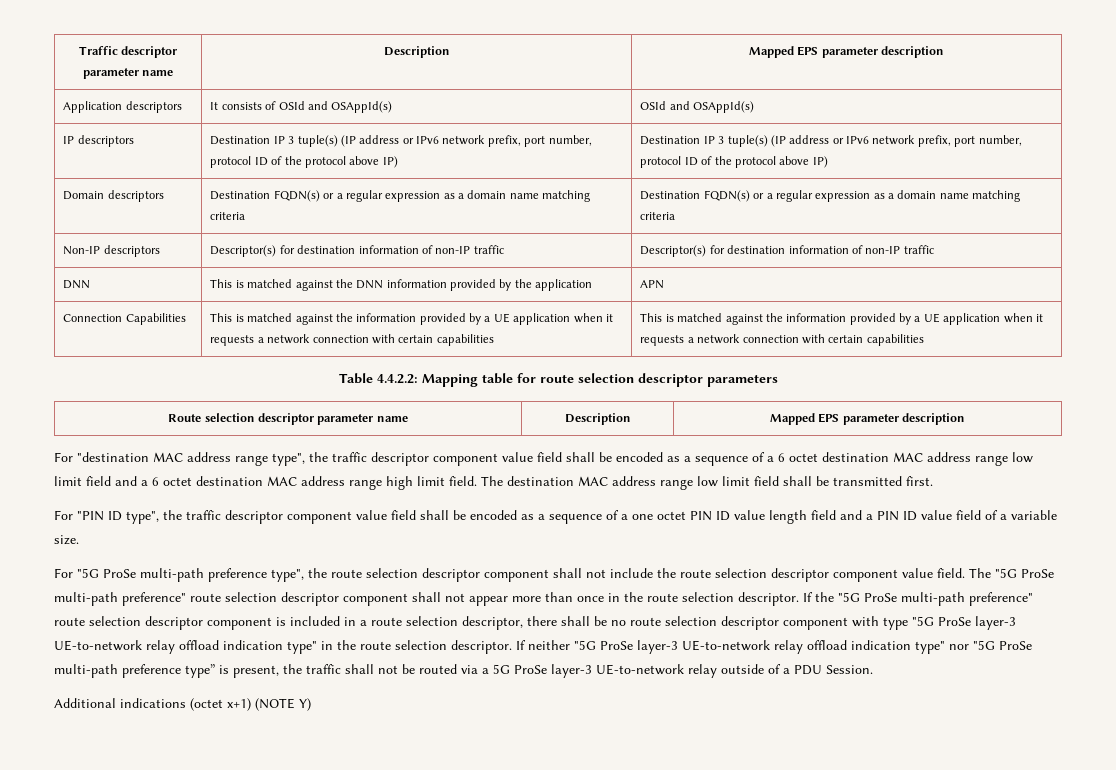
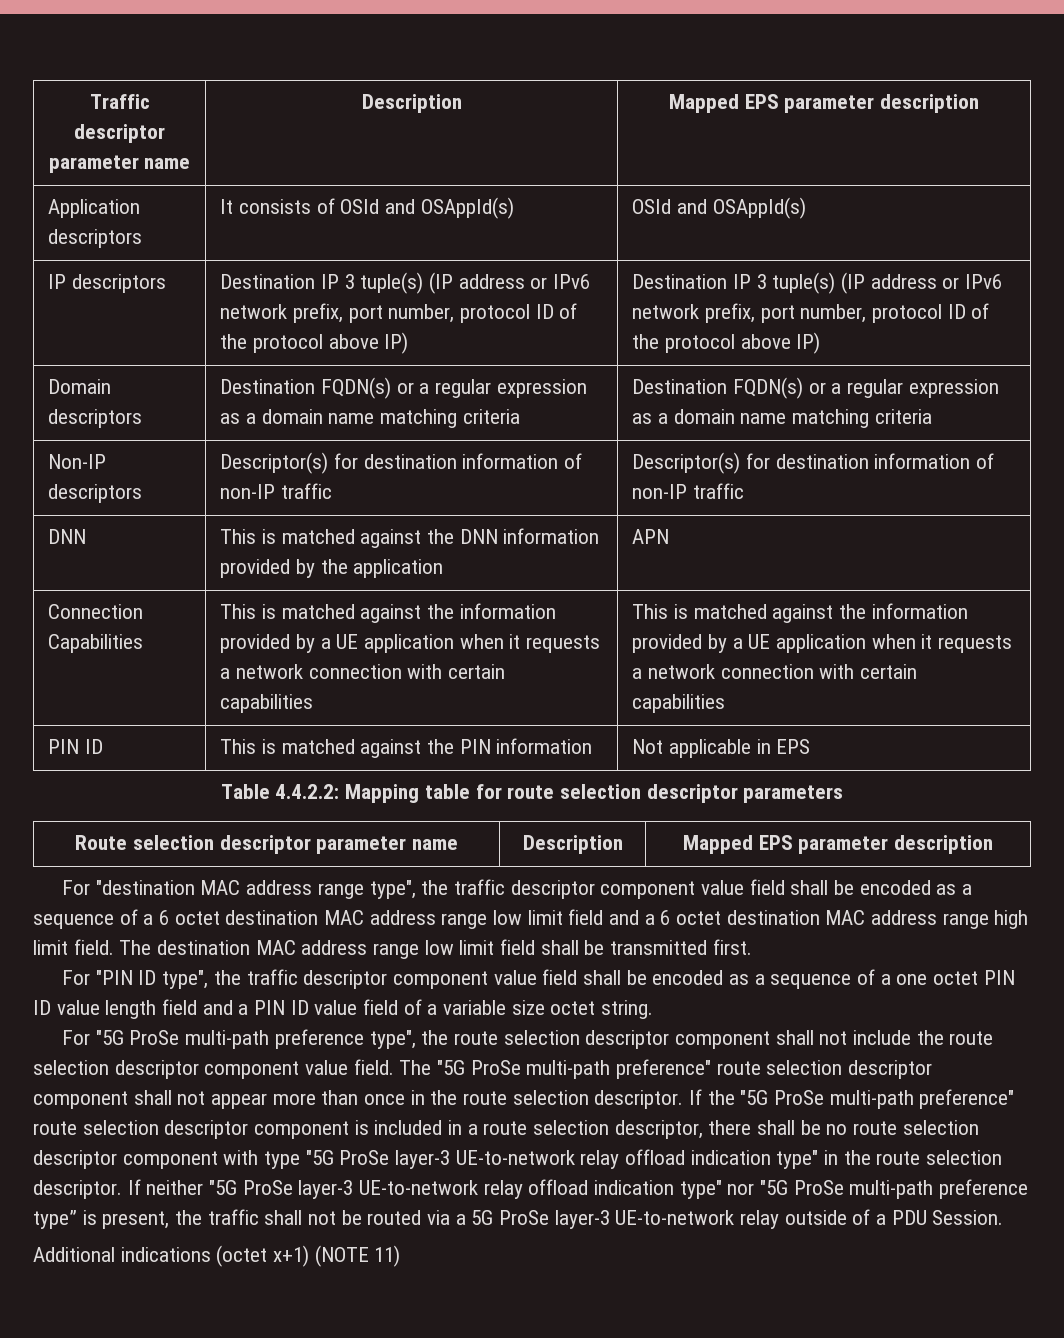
(924, 340) none -> [48,739,104,754] [220,738,593,758] [632,739,811,758] // PIN ID | This is matched against the PIN information | Not applicable in EPS
[54,535,79,545] size. -> [511,1000,654,1019] size octet string.
[299,698,311,711] Y) -> [374,1245,401,1267] 11)

